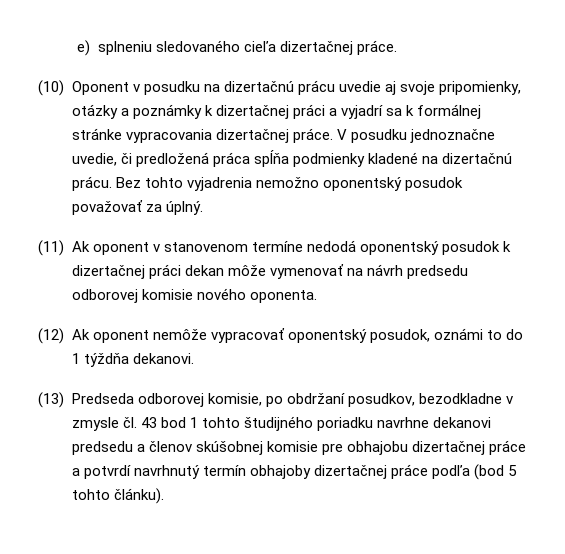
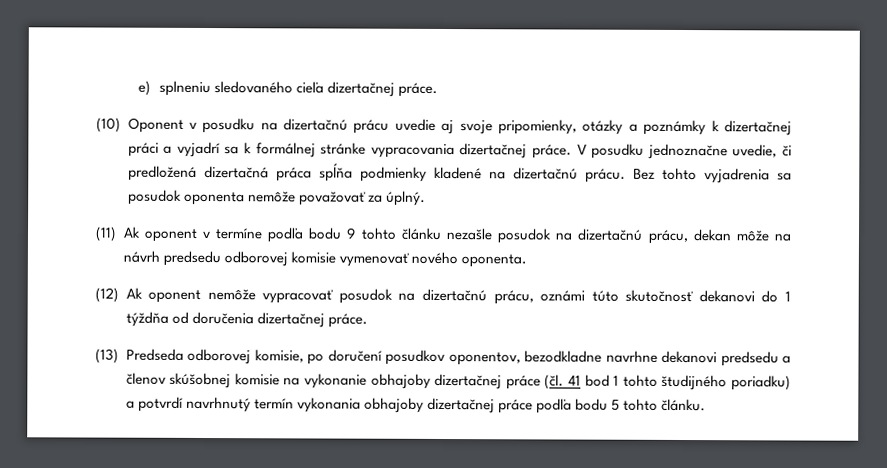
(209, 159) none -> [203,165,269,179] dizertačná
[255,177,463,191] nemožno oponentský posudok -> [777,172,792,181] [127,189,296,206] sa posudok oponenta nemôže
[163,240,511,255] [71,264,181,279] stanovenom termíne nedodá oponentský posudok k dizertačnej práci -> [214,227,689,245] termíne podľa bodu 9 tohto článku nezašle posudok na dizertačnú prácu,
[269,264,344,279] vymenovať -> (770, 236) none
(193, 294) none -> [338,252,409,267] vymenovať
[287,328,523,343] [71,353,194,367] oponentský posudok, oznámi to do 1 týždňa dekanovi. -> [338,288,792,305] [125,311,368,328] posudok na dizertačnú prácu, oznámi túto skutočnosť dekanovi do 1 týždňa od doručenia dizertačnej práce.
[286,393,513,407] [71,416,373,431] obdržaní posudkov, bezodkladne v zmysle čl. 43 bod 1 tohto študijného poriadku -> [327,349,602,366] doručení posudkov oponentov, bezodkladne
[321,440,526,455] pre obhajobu dizertačnej práce -> [283,373,792,391] na vykonanie obhajoby dizertačnej práce (čl. 41 bod 1 tohto študijného poriadku)
(246, 470) none -> [296,397,361,413] vykonania
[473,464,504,480] (bod -> [574,398,608,411] bodu
[113,488,164,504] článku). -> [661,398,707,412] článku.

